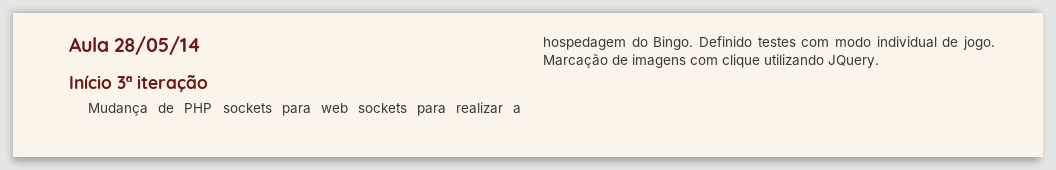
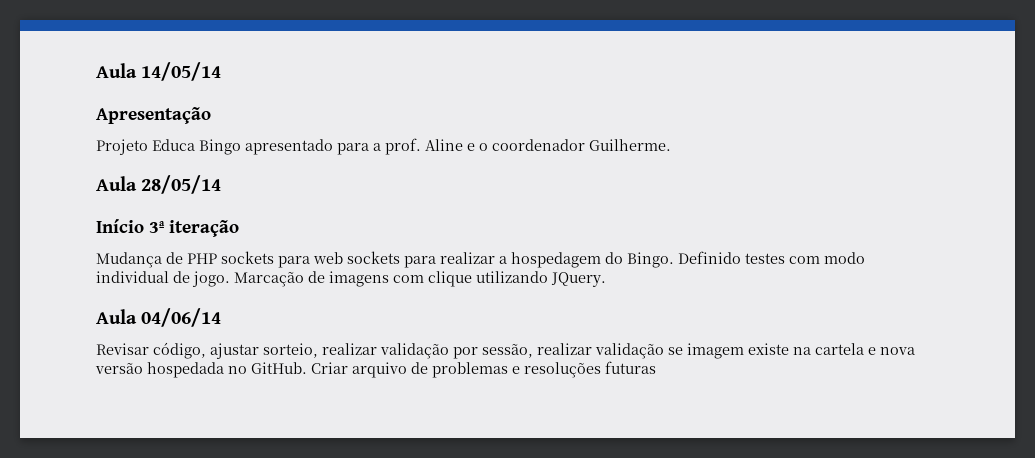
[69,37,109,52] Aula -> [96,62,222,81] [96,107,211,124] [96,138,671,155] [96,176,137,191] Aula 14/05/14 // Apresentação // Projeto Educa Bingo apresentado para a prof. Aline e o coordenador Guilherme. // Aula
(879, 61) none -> [96,308,222,327] [96,342,915,359] [95,361,656,378] // Aula 04/06/14 // Revisar código, ajustar sorteio, realizar validação por sessão, realizar validação se imagem existe na cartela e nova versão hospedada no GitHub. Criar arquivo de problemas e resoluções futuras

